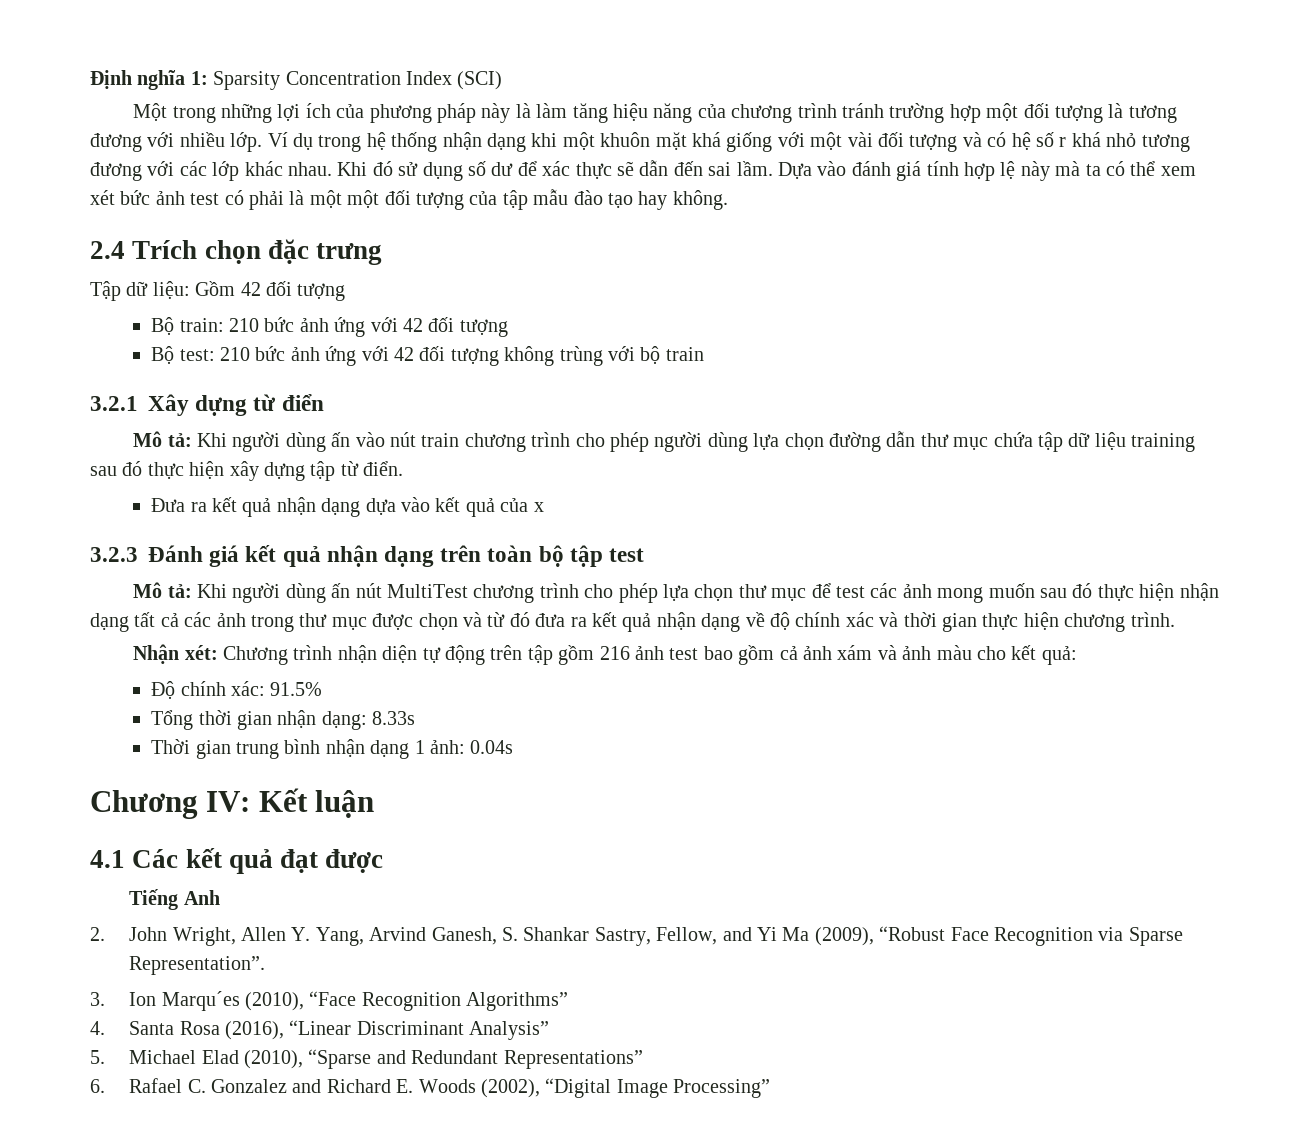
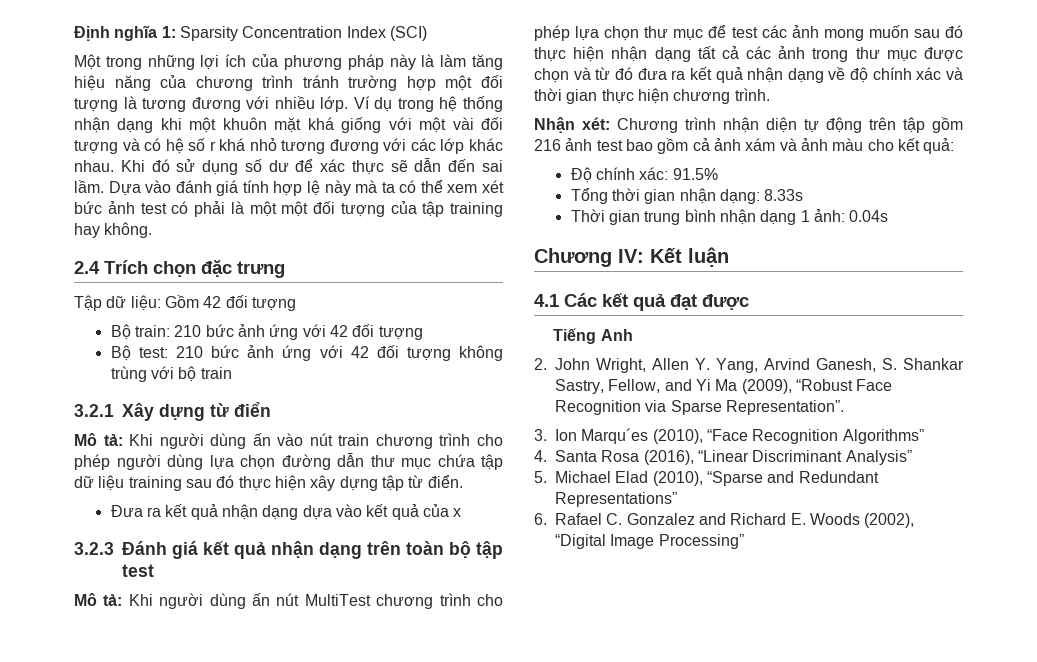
[533,189,633,208] mẫu đào tạo -> [450,202,503,217] training

